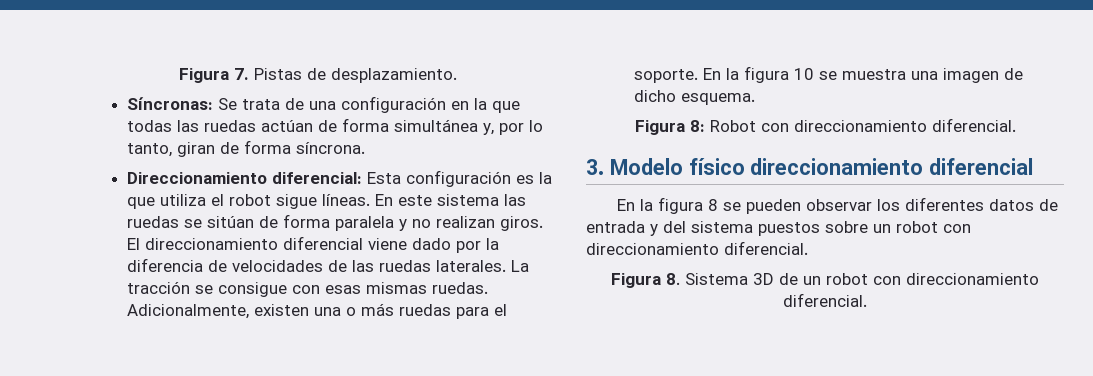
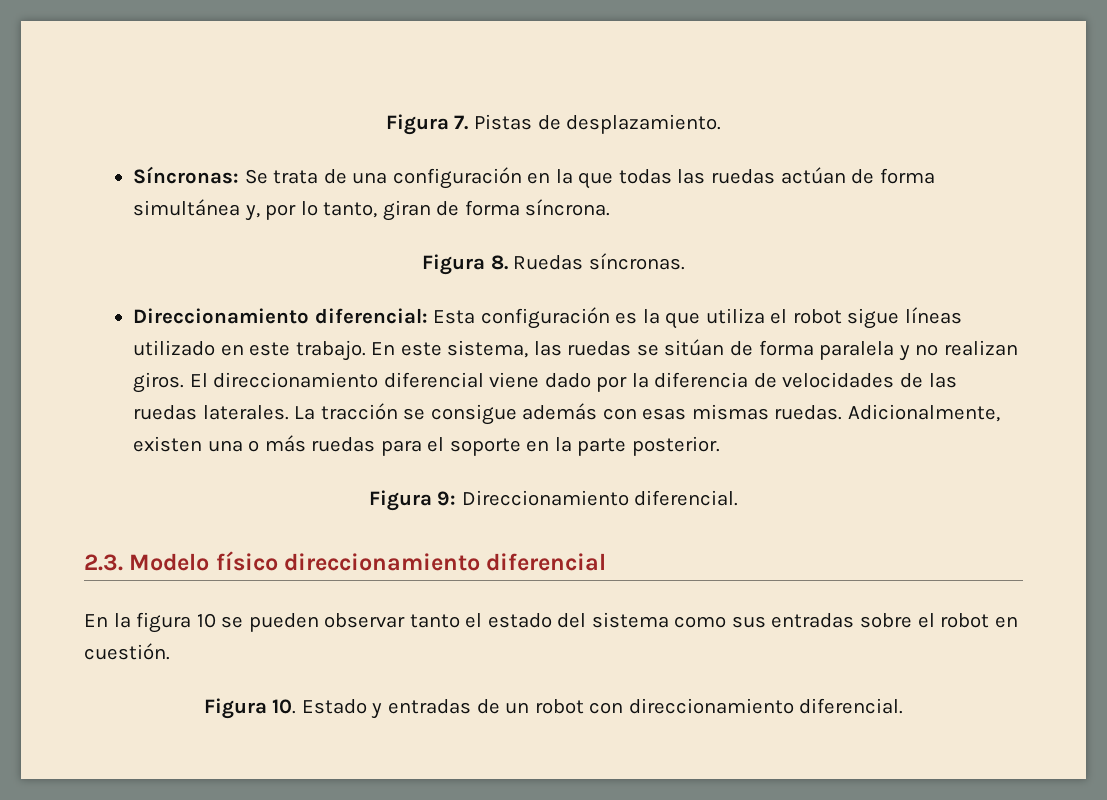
(366, 148) none -> [422,253,685,275] // Figura 8. Ruedas síncronas.
[322,194,371,206] líneas. -> [905,307,963,324] [133,340,366,361] líneas utilizado en este trabajo.
[437,194,500,206] sistema -> [447,340,529,358] sistema,
(288, 289) none -> [522,403,598,420] además
[634,66,1024,83] [634,90,756,105] [634,118,1016,135] [586,159,604,175] soporte. En la figura 10 se muestra una imagen de dicho esquema. // Figura 8: Robot con direccionamiento diferencial. // 3. -> [449,436,721,456] [368,490,739,511] [84,554,123,571] soporte en la parte posterior. // Figura 9: Direccionamiento diferencial. // 2.3.
[708,199,719,211] 8 -> [196,613,216,628] 10
[877,197,1059,211] [586,221,971,236] [586,241,808,255] [611,273,774,288] los diferentes datos de entrada y del sistema puestos sobre un robot con direccionamiento diferencial. // Figura 8. Sistema 3D -> [409,612,1018,628] [84,643,170,660] [203,698,471,719] tanto el estado del sistema como sus entradas sobre el robot en cuestión. // Figura 10. Estado y entradas

